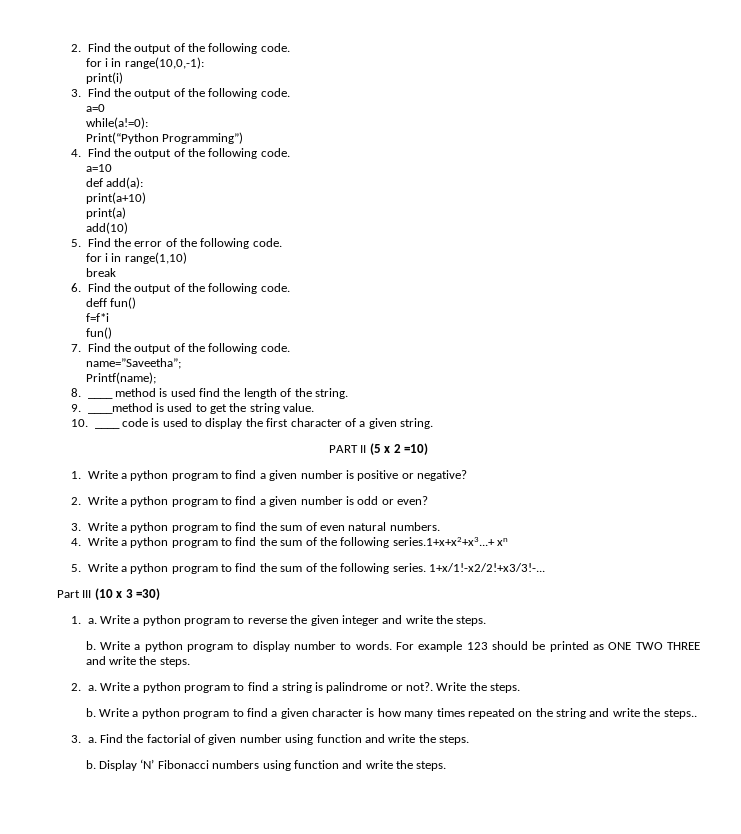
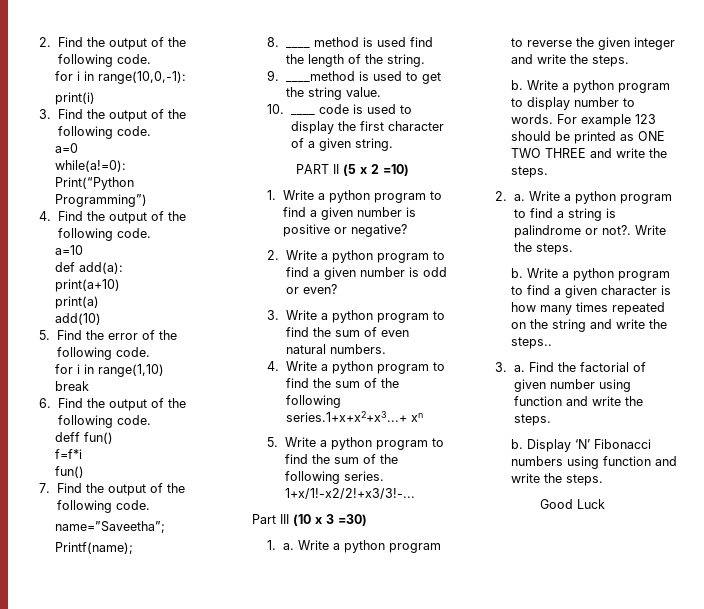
(447, 766) none -> [540,499,605,509] // Good Luck

